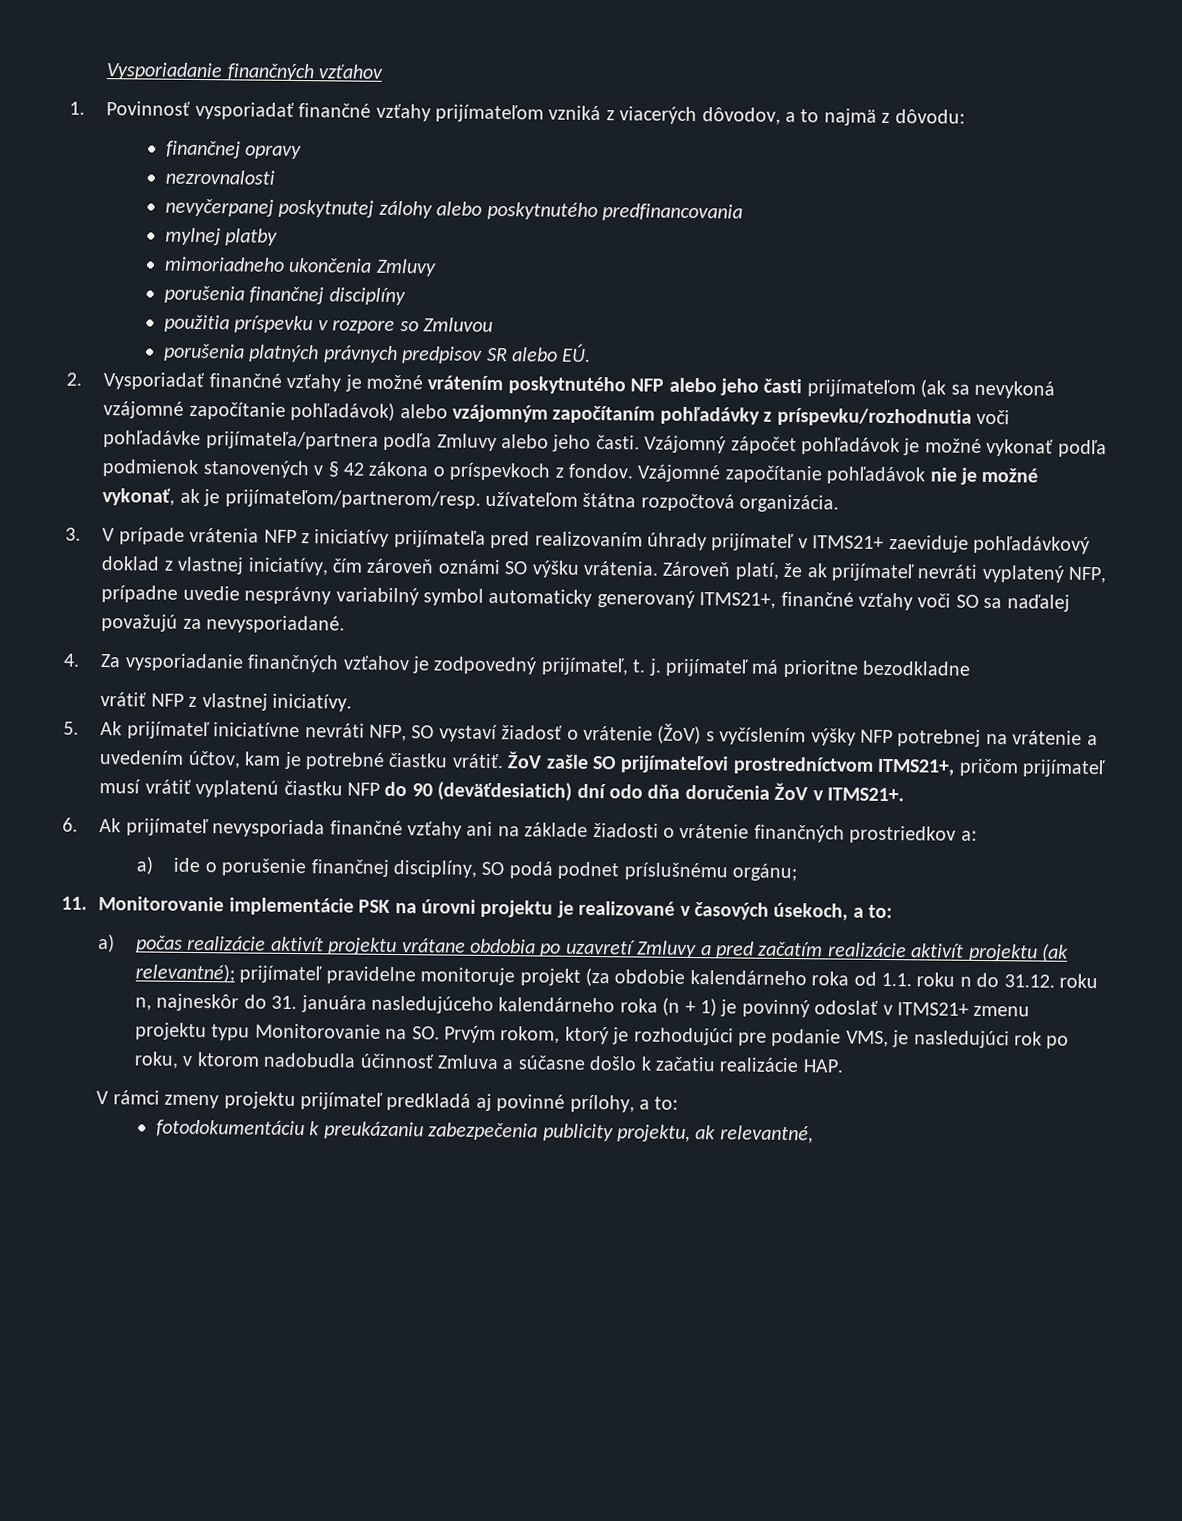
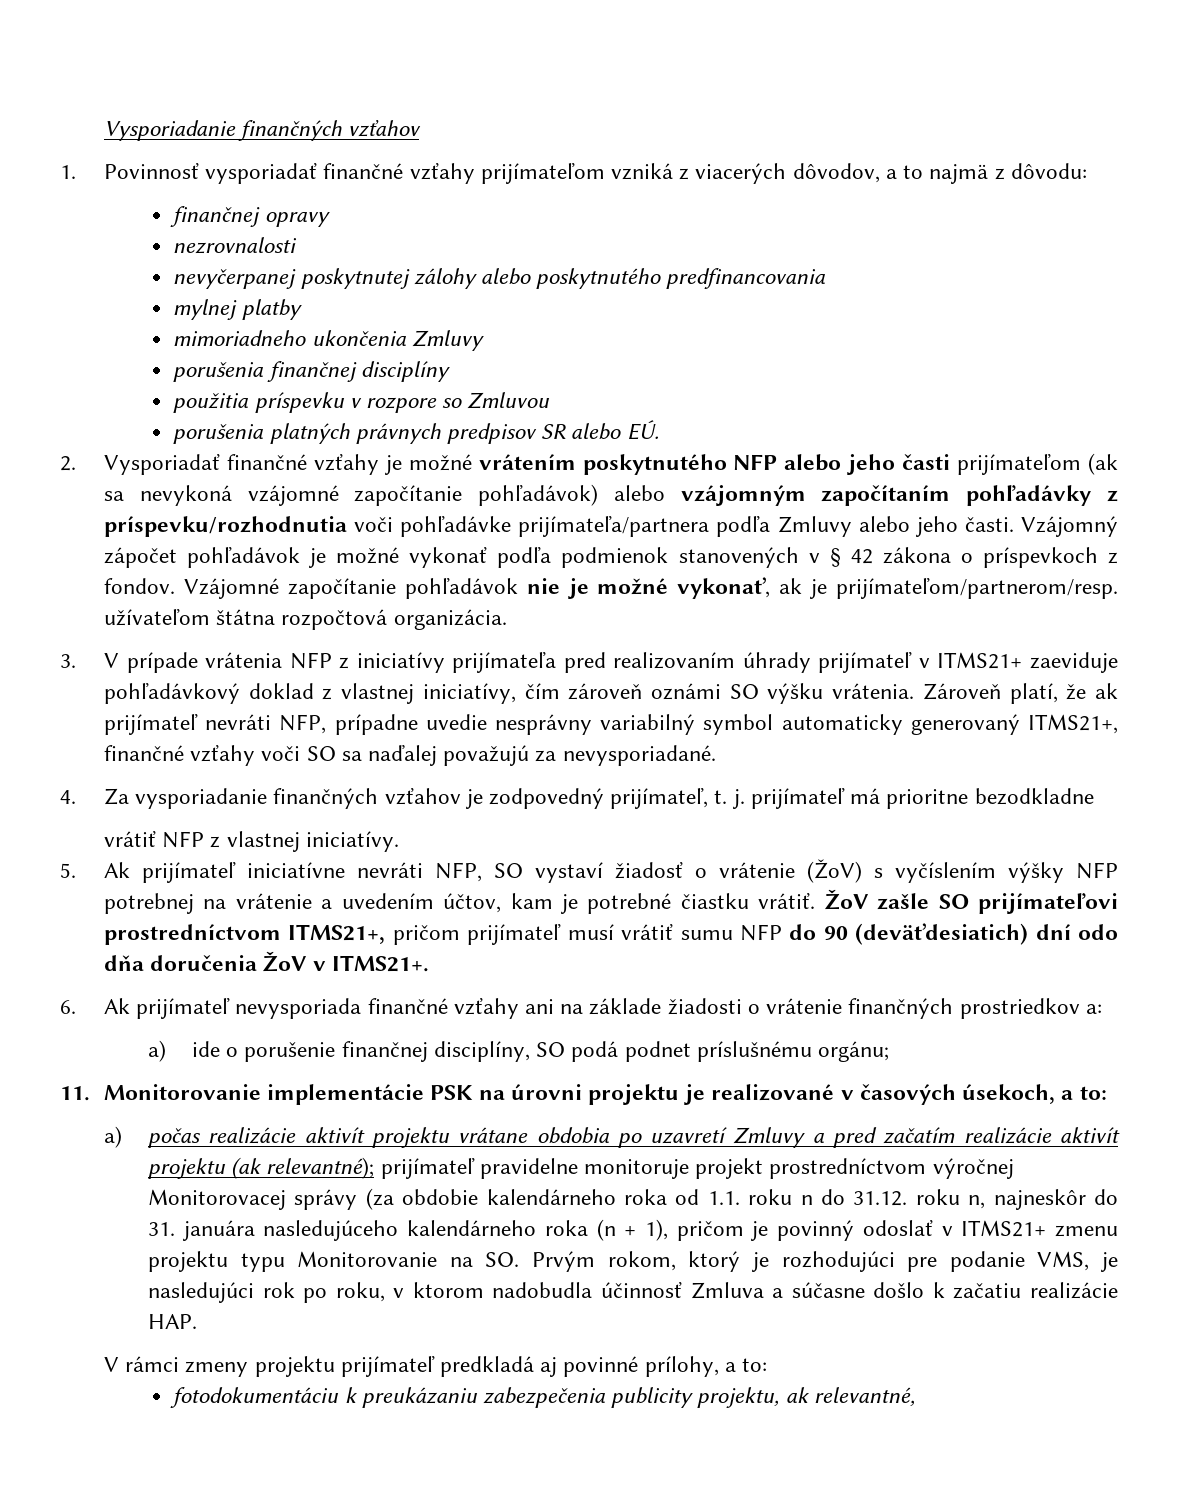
[981,564,1064,583] vyplatený -> (272, 722) none
[195,780,343,798] vyplatenú čiastku -> [680,930,733,940] sumu
(581, 977) none -> [769,1158,1014,1179] [148,1189,358,1210] prostredníctvom výročnej Monitorovacej správy
[699,998,717,1017] 1) -> [645,1219,744,1241] 1), pričom

